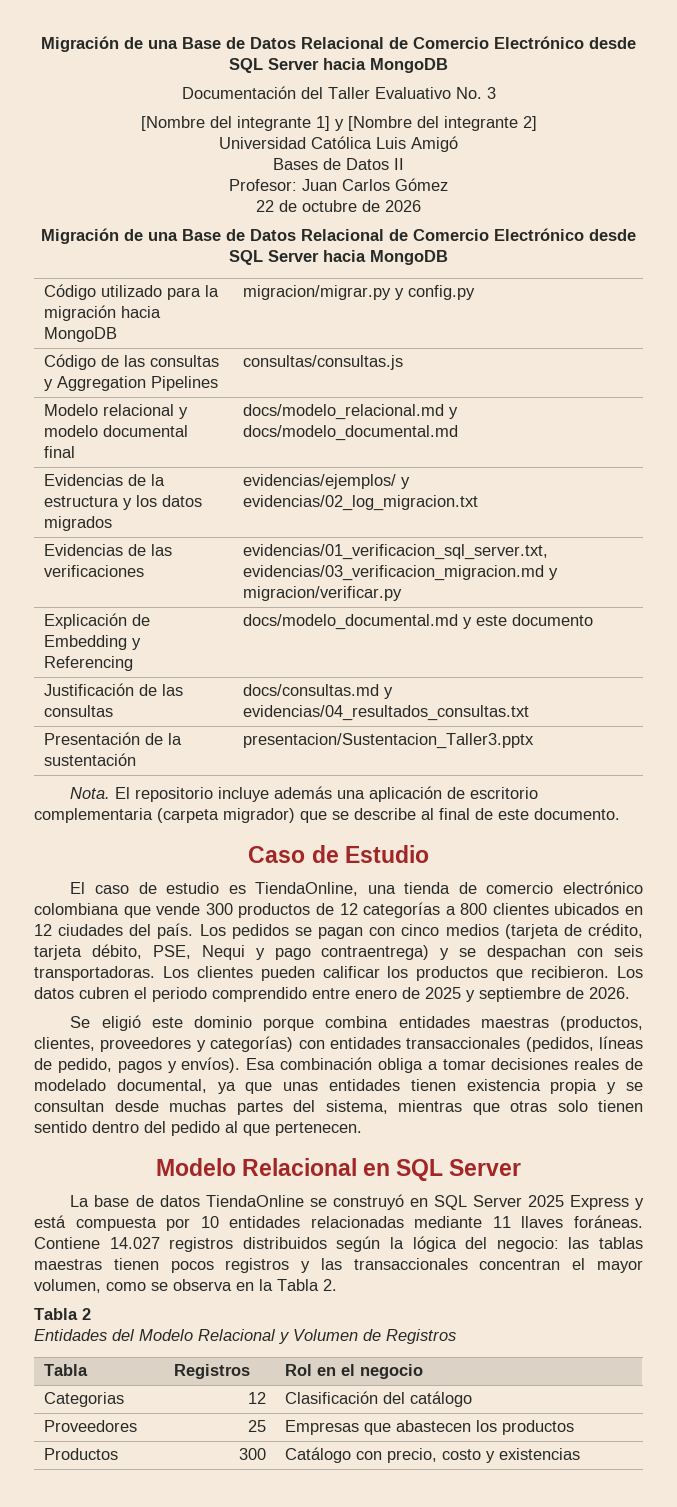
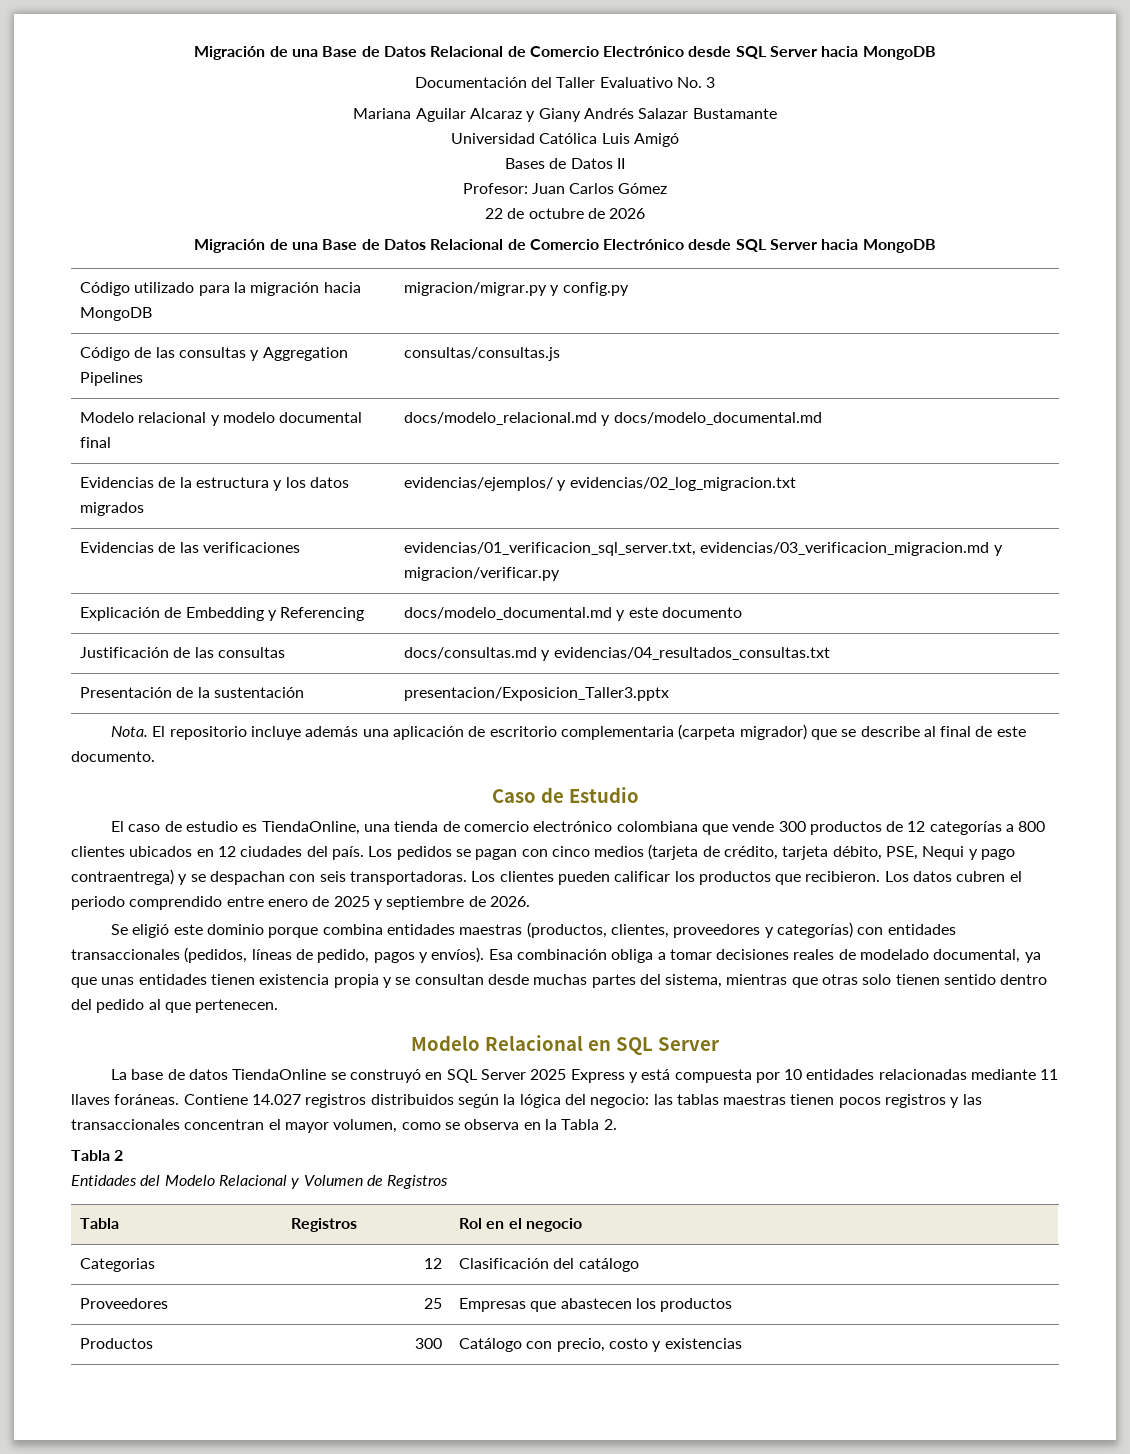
[140,116,537,131] [Nombre del integrante 1] y [Nombre del integrante 2] -> [353,108,777,122] Mariana Aguilar Alcaraz y Giany Andrés Salazar Bustamante
[243,733,535,749] presentacion/Sustentacion_Taller3.pptx -> [404,687,670,701] presentacion/Exposicion_Taller3.pptx

